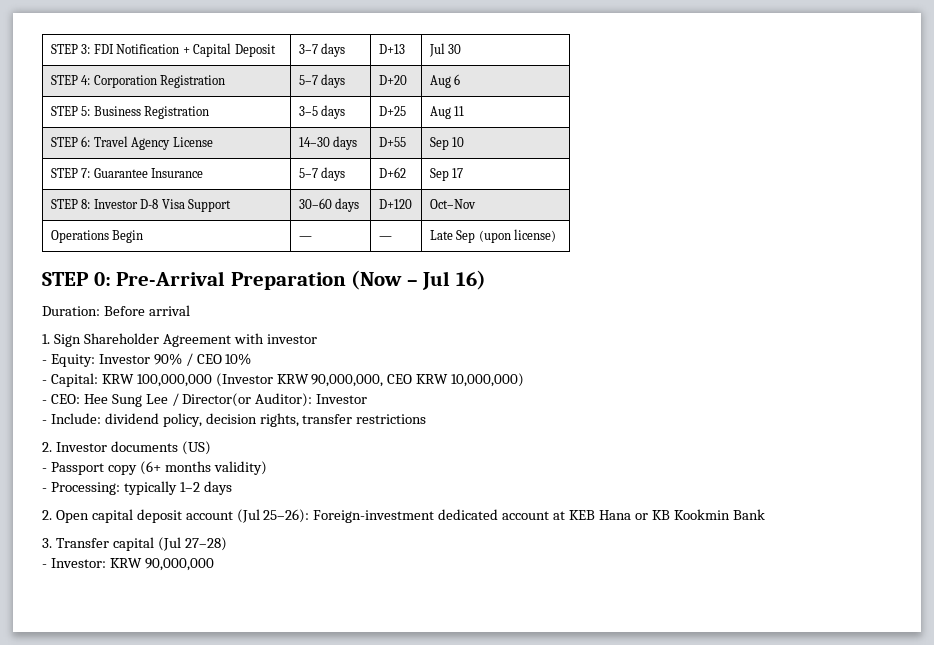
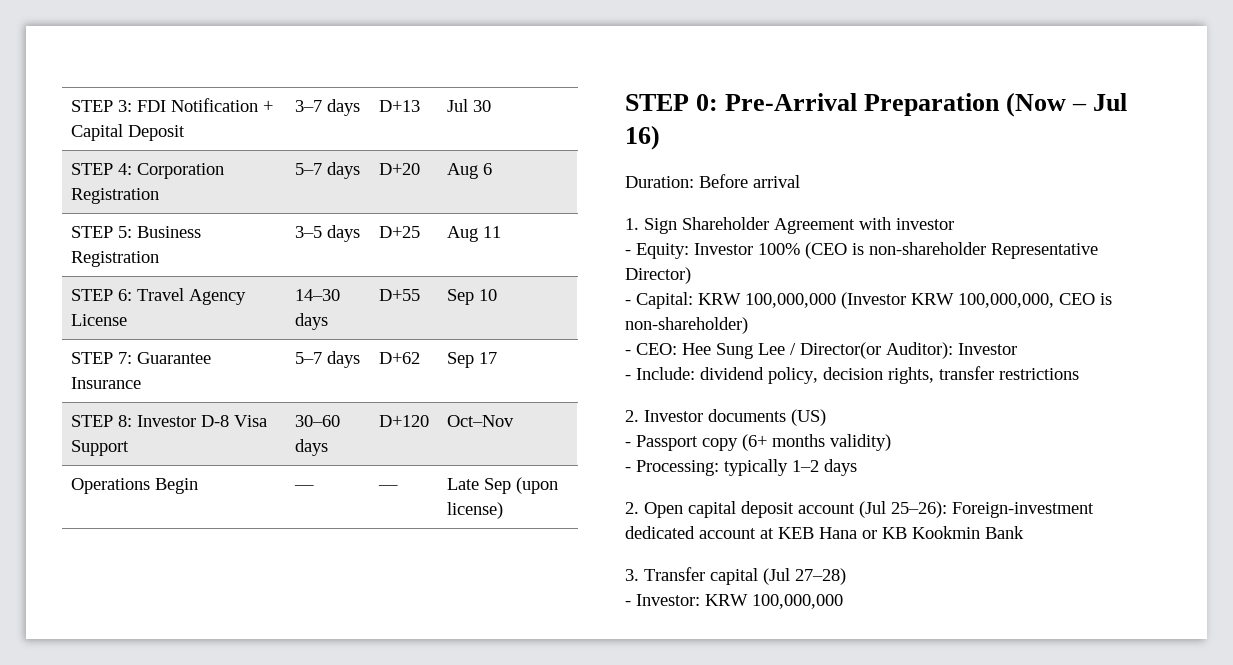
[153,353,252,366] 90% / CEO 10% -> [758,242,1098,259] [625,267,691,284] 100% (CEO is non-shareholder Representative Director)
[311,373,525,387] 90,000,000, CEO KRW 10,000,000) -> [958,293,1112,308] [625,317,748,334] 100,000,000, CEO is non-shareholder)
[144,558,214,571] 90,000,000 -> [752,594,843,609] 100,000,000

